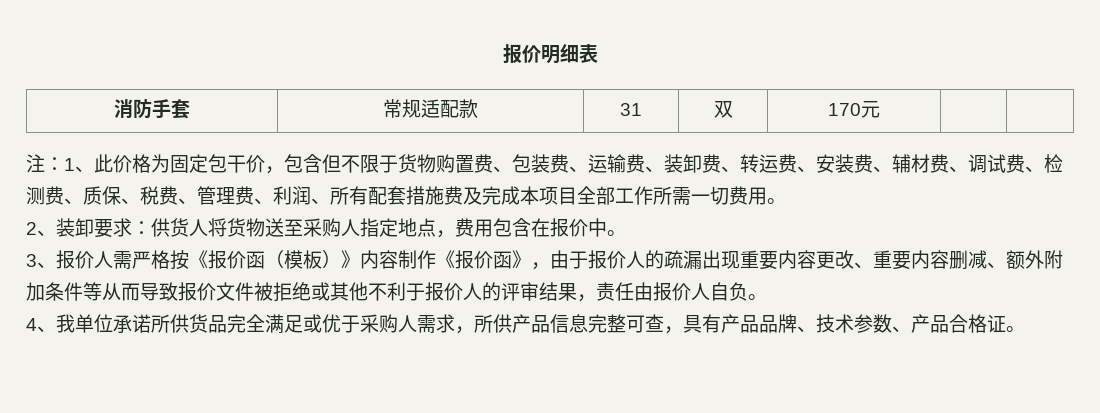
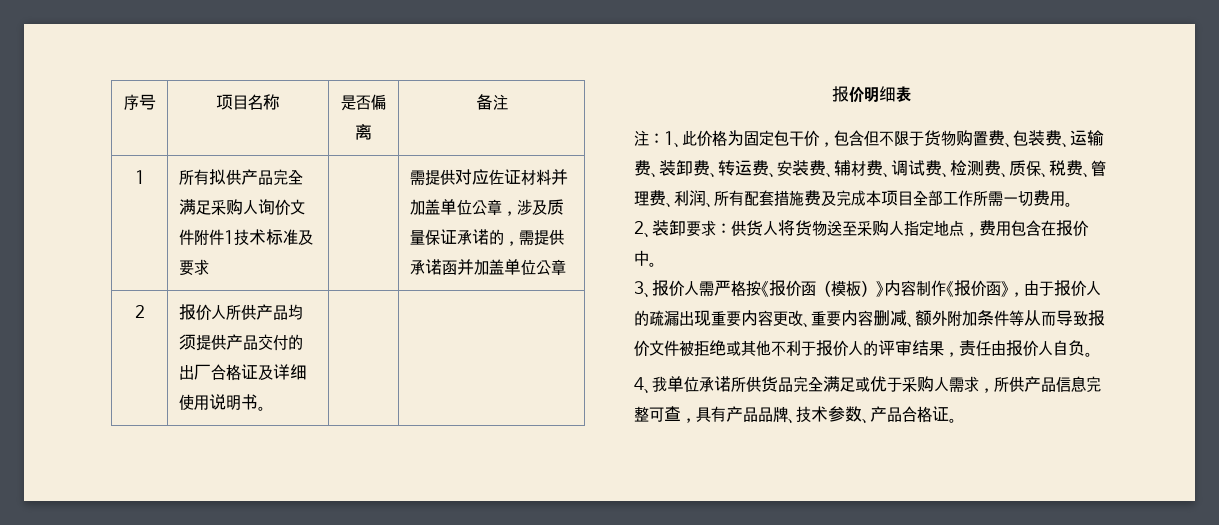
[502,44,598,64] [114,99,190,119] [383,99,478,118] [620,103,642,116] [713,100,733,118] [828,101,880,118] 报价明细表 // 消防手套 | 常规适配款 | 31 | 双 | 170元 | | -> [123,94,156,110] [216,94,280,110] [341,94,386,111] [355,124,372,140] [475,94,508,110] [134,170,145,184] [178,169,303,186] [178,199,305,216] [178,229,313,246] [178,259,209,276] [409,169,568,186] [409,199,564,216] [409,229,564,246] [409,259,566,275] [134,305,145,318] [178,304,303,321] [178,334,303,351] [178,364,307,381] [178,394,266,411] [831,86,911,103] 序号 | 项目名称 | 是否偏离 | 备注 // 1 | 所有拟供产品完全满足采购人询价文件附件1技术标准及要求 | | 需提供对应佐证材料并加盖单位公章，涉及质量保证承诺的，需提供承诺函并加盖单位公章 // 2 | 报价人所供产品均须提供产品交付的出厂合格证及详细使用说明书。 | | // 报价明细表

